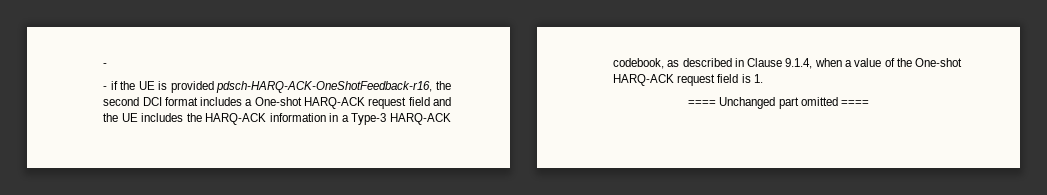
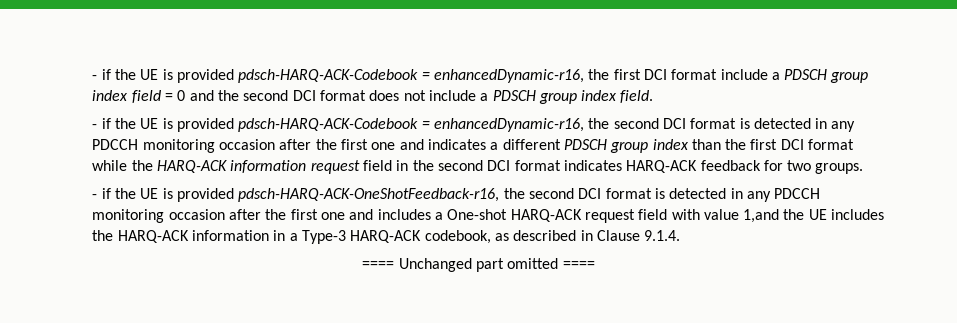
[103,63,108,67] - -> [92,69,869,83] [92,90,654,104] [92,118,856,132] [92,139,855,153] [92,160,864,174] - if the UE is provided pdsch-HARQ-ACK-Codebook = enhancedDynamic-r16, the first DCI format include a PDSCH group index field = 0 and the second DCI format does not include a PDSCH group index field. // - if the UE is provided pdsch-HARQ-ACK-Codebook = enhancedDynamic-r16, the second DCI format is detected in any PDCCH monitoring occasion after the first one and indicates a different PDSCH group index than the first DCI format while the HARQ-ACK information request field in the second DCI format indicates HARQ-ACK feedback for two groups.
(198, 101) none -> [654,188,821,202] [92,209,374,223] is detected in any PDCCH monitoring occasion after the first one and
[432,97,451,106] and -> [671,209,780,223] with value 1,and
[785,58,962,69] [613,74,763,86] 9.1.4, when a value of the One-shot HARQ-ACK request field is 1. -> [644,230,681,241] 9.1.4.

